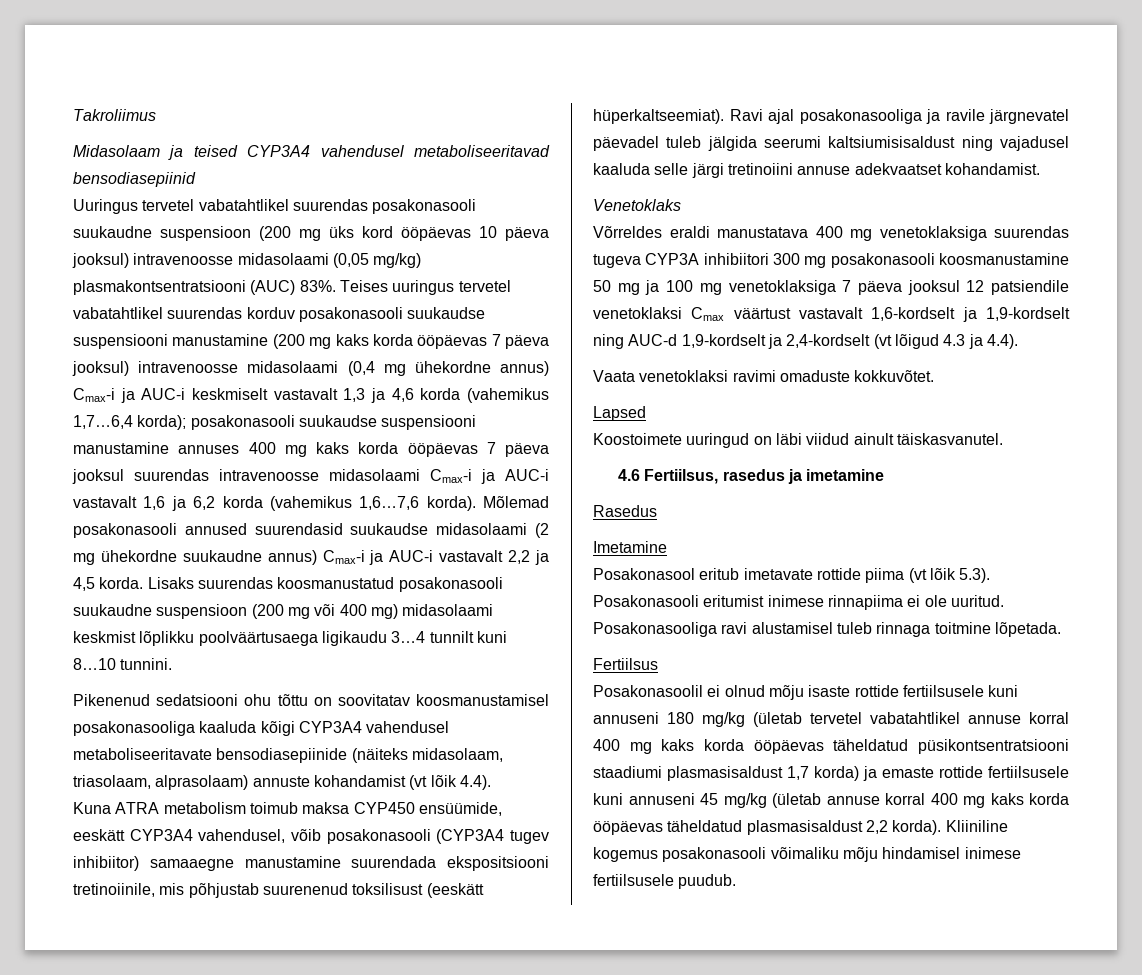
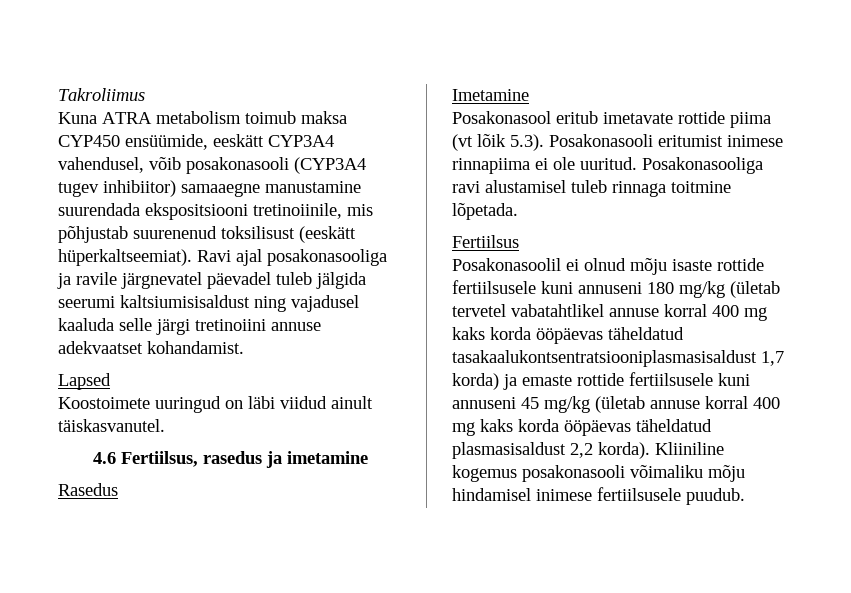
[73,145,550,160] [73,172,196,187] [73,199,477,214] [73,226,549,241] [72,253,422,268] [73,280,511,295] [73,307,486,322] [73,334,549,349] [72,361,550,376] [73,388,549,403] [73,415,477,430] [73,442,549,457] [72,469,549,484] [73,496,549,511] [73,523,549,538] [73,550,550,565] [73,577,503,592] [73,604,494,619] [73,631,507,646] [73,658,173,670] [73,694,550,706] [73,721,450,736] [73,748,503,763] [73,775,491,790] // Midasolaam ja teised CYP3A4 vahendusel metaboliseeritavad bensodiasepiinid // Uuringus tervetel vabatahtlikel suurendas posakonasooli suukaudne suspensioon (200 mg üks kord ööpäevas 10 päeva jooksul) intravenoosse midasolaami (0,05 mg/kg) plasmakontsentratsiooni (AUC) 83%. Teises uuringus tervetel vabatahtlikel suurendas korduv posakonasooli suukaudse suspensiooni manustamine (200 mg kaks korda ööpäevas 7 päeva jooksul) intravenoosse midasolaami (0,4 mg ühekordne annus) Cmax-i ja AUC-i keskmiselt vastavalt 1,3 ja 4,6 korda (vahemikus 1,7…6,4 korda); posakonasooli suukaudse suspensiooni manustamine annuses 400 mg kaks korda ööpäevas 7 päeva jooksul suurendas intravenoosse midasolaami Cmax-i ja AUC-i vastavalt 1,6 ja 6,2 korda (vahemikus 1,6…7,6 korda). Mõlemad posakonasooli annused suurendasid suukaudse midasolaami (2 mg ühekordne suukaudne annus) Cmax-i ja AUC-i vastavalt 2,2 ja 4,5 korda. Lisaks suurendas koosmanustatud posakonasooli suukaudne suspensioon (200 mg või 400 mg) midasolaami keskmist lõplikku poolväärtusaega ligikaudu 3…4 tunnilt kuni 8…10 tunnini. // Pikenenud sedatsiooni ohu tõttu on soovitatav koosmanustamisel posakonasooliga kaaluda kõigi CYP3A4 vahendusel metaboliseeritavate bensodiasepiinide (näiteks midasolaam, triasolaam, alprasolaam) annuste kohandamist (vt lõik 4.4). -> (145, 94) none
[593,199,681,211] [593,226,1069,241] [593,253,1069,268] [593,280,1069,295] [593,307,1070,322] [593,334,1018,349] [593,370,935,382] // Venetoklaks // Võrreldes eraldi manustatava 400 mg venetoklaksiga suurendas tugeva CYP3A inhibiitori 300 mg posakonasooli koosmanustamine 50 mg ja 100 mg venetoklaksiga 7 päeva jooksul 12 patsiendile venetoklaksi Cmax väärtust vastavalt 1,6-kordselt ja 1,9-kordselt ning AUC-d 1,9-kordselt ja 2,4-kordselt (vt lõigud 4.3 ja 4.4). // Vaata venetoklaksi ravimi omaduste kokkuvõtet. -> (244, 347) none
[918,739,1069,754] [593,766,783,781] püsikontsentratsiooni staadiumi plasmasisaldust -> [452,350,757,367] tasakaalukontsentratsiooniplasmasisaldust

